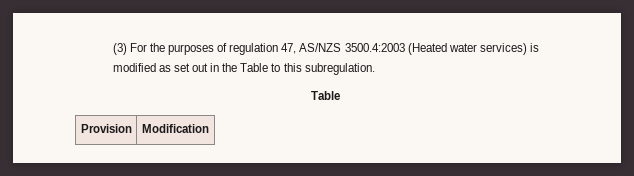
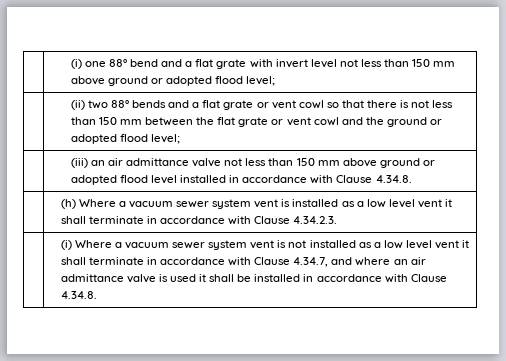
[112,43,539,55] [112,63,375,75] [310,91,340,100] [80,124,132,133] [142,124,209,133] (3) For the purposes of regulation 47, AS/NZS 3500.4:2003 (Heated water services) is modified as set out in the Table to this subregulation. // Table // Provision | Modification -> [70,59,456,69] [70,76,276,86] [70,100,454,110] [70,117,443,127] [70,134,180,144] [70,158,436,168] [70,175,412,185] [60,199,453,209] [60,216,338,225] [60,240,470,250] [60,257,426,267] [60,274,447,283] [60,291,97,299] | (i) one 88° bend and a flat grate with invert level not less than 150 mm above ground or adopted flood level; // | (ii) two 88° bends and a flat grate or vent cowl so that there is not less than 150 mm between the flat grate or vent cowl and the ground or adopted flood level; // | (iii) an air admittance valve not less than 150 mm above ground or adopted flood level installed in accordance with Clause 4.34.8. // | (h) Where a vacuum sewer system vent is installed as a low level vent it shall terminate in accordance with Clause 4.34.2.3. // | (i) Where a vacuum sewer system vent is not installed as a low level vent it shall terminate in accordance with Clause 4.34.7, and where an air admittance valve is used it shall be installed in accordance with Clause 4.34.8.

